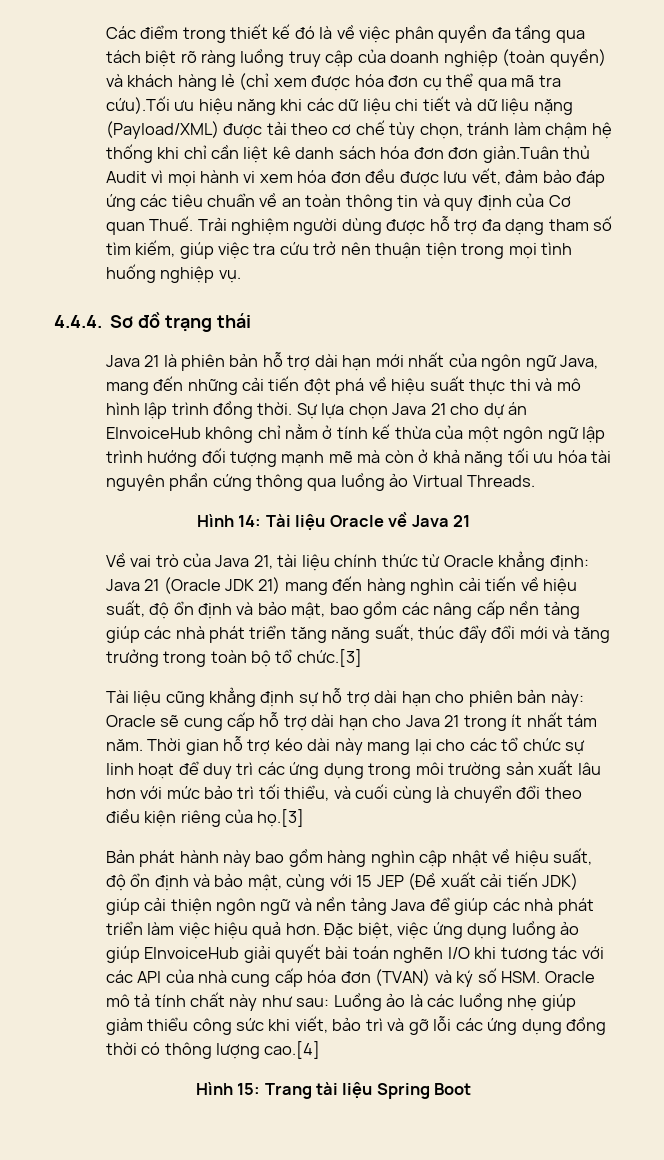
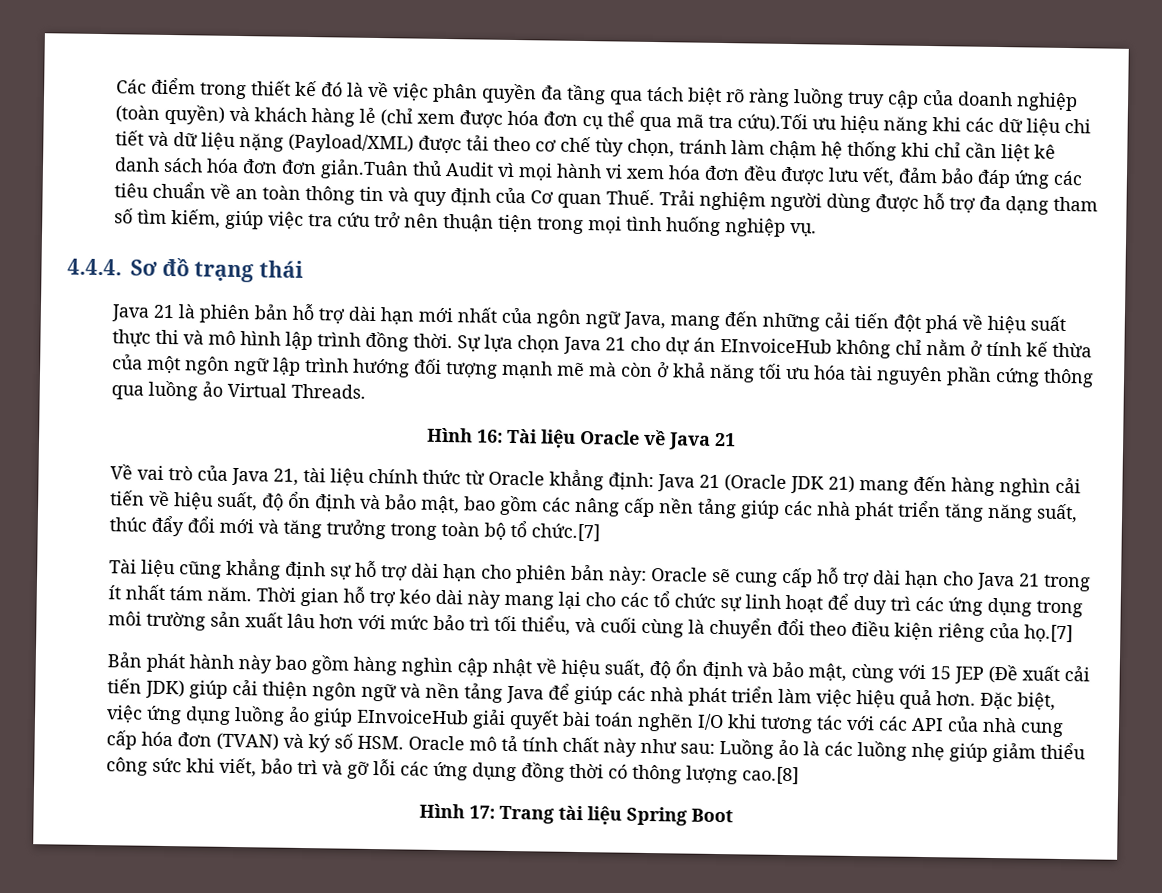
[238,515,262,527] 14: -> [477,429,503,443] 16:
[296,649,362,667] chức.[3] -> [531,523,601,542] chức.[7]
[257,809,305,827] họ.[3] -> [1024,624,1074,643] họ.[7]
[264,1041,321,1059] [195,1082,261,1095] cao.[4] // Hình 15: -> [742,766,800,785] [418,803,495,819] cao.[8] // Hình 17:

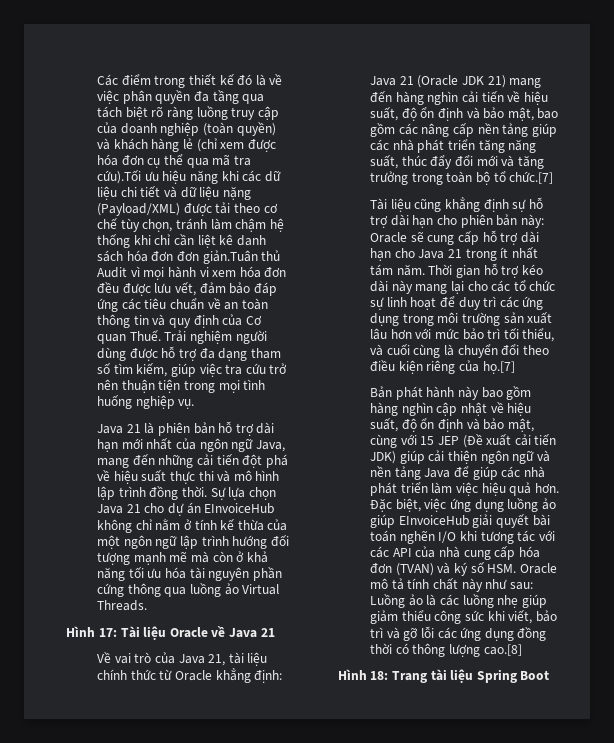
[67,257,305,283] // 4.4.4. Sơ đồ trạng thái -> (195, 404) none
[477,429,503,443] 16: -> [98,628,117,637] 17:
[468,805,495,819] 17: -> [370,671,389,680] 18:

